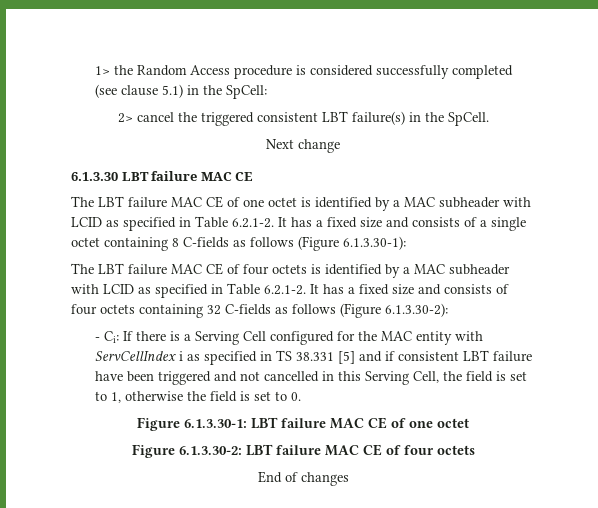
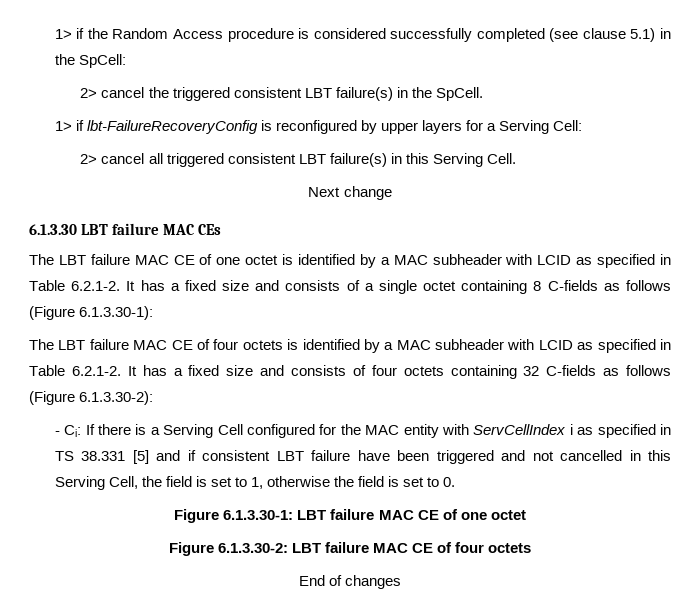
[94,66,110,75] 1> -> [54,28,85,39] 1> if
(490, 119) none -> [54,120,583,134] [80,153,516,167] // 1> if lbt-FailureRecoveryConfig is reconfigured by upper layers for a Serving Cell: // 2> cancel all triggered consistent LBT failure(s) in this Serving Cell.
[235,172,254,181] CE -> [198,224,222,235] CEs

